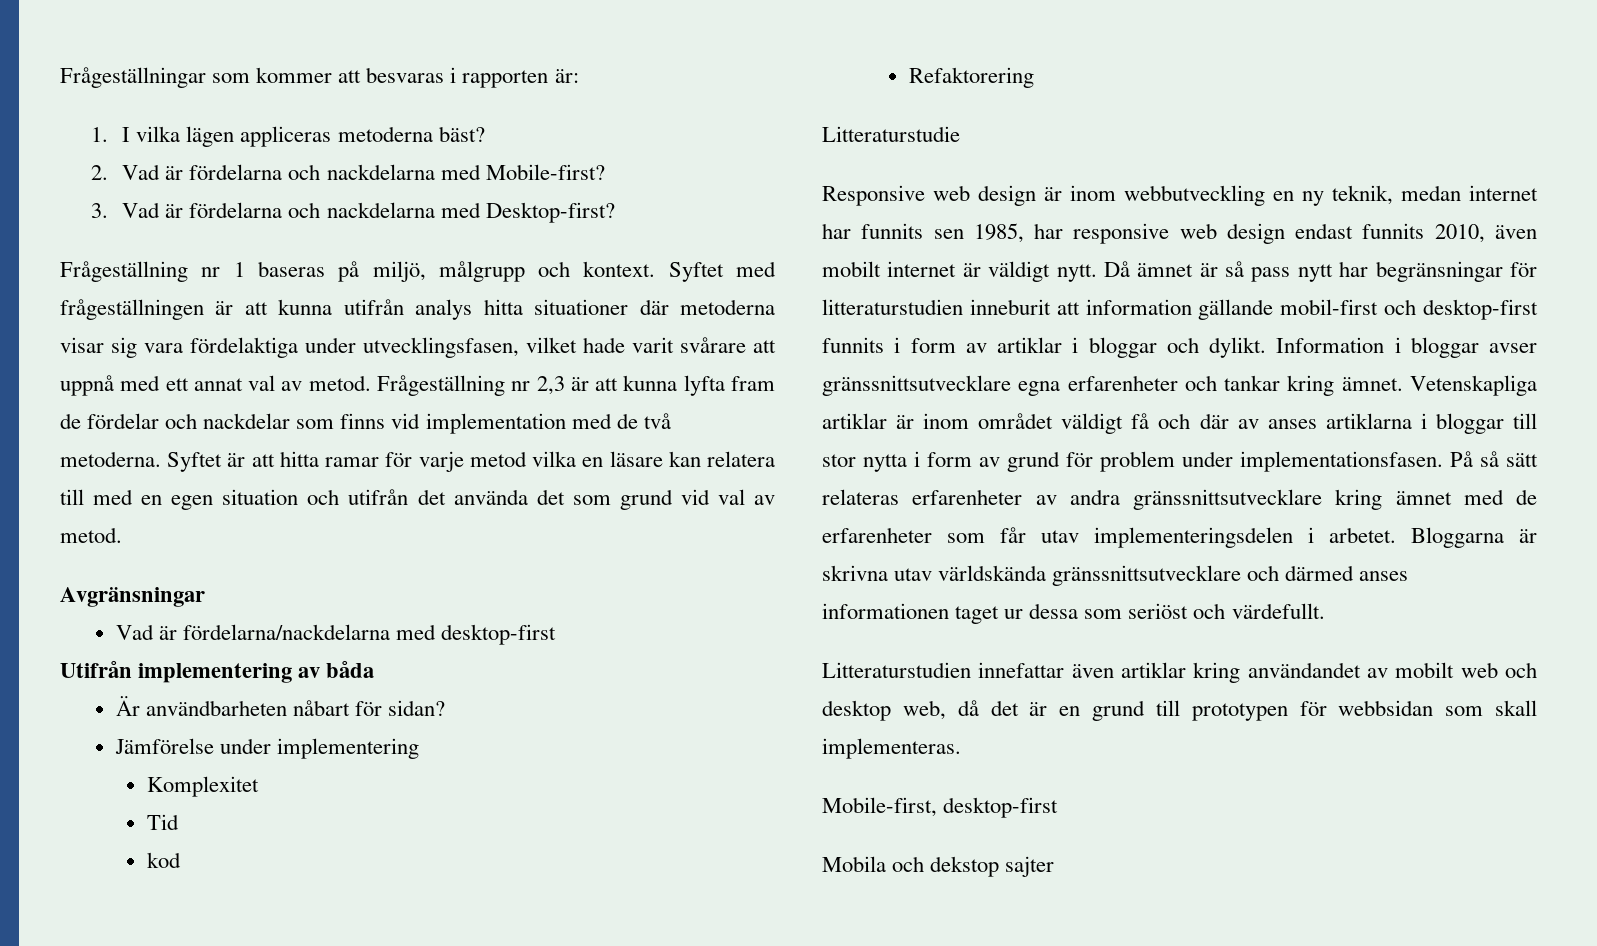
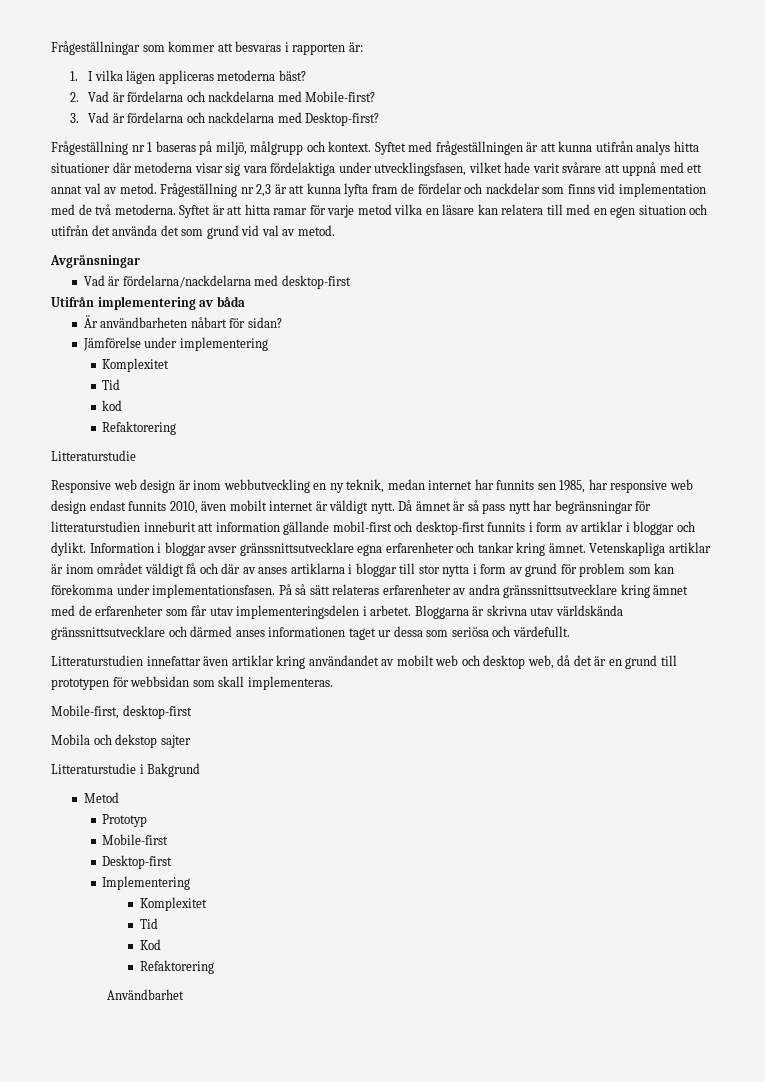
(1175, 461) none -> [628,563,675,574] [51,584,113,595] som kan förekomma
[1128,603,1189,619] seriöst -> [451,627,489,637] seriösa
(1055, 866) none -> [51,763,201,777] [83,792,119,803] [102,814,148,827] [102,834,169,845] [102,855,173,869] [102,876,191,890] [139,897,207,911] [139,918,158,929] [139,939,161,950] [139,960,214,974] [106,989,184,1000] // Litteraturstudie i Bakgrund // Metod // Prototyp // Mobile-first // Desktop-first // Implementering // Komplexitet // Tid // Kod // Refaktorering // Användbarhet

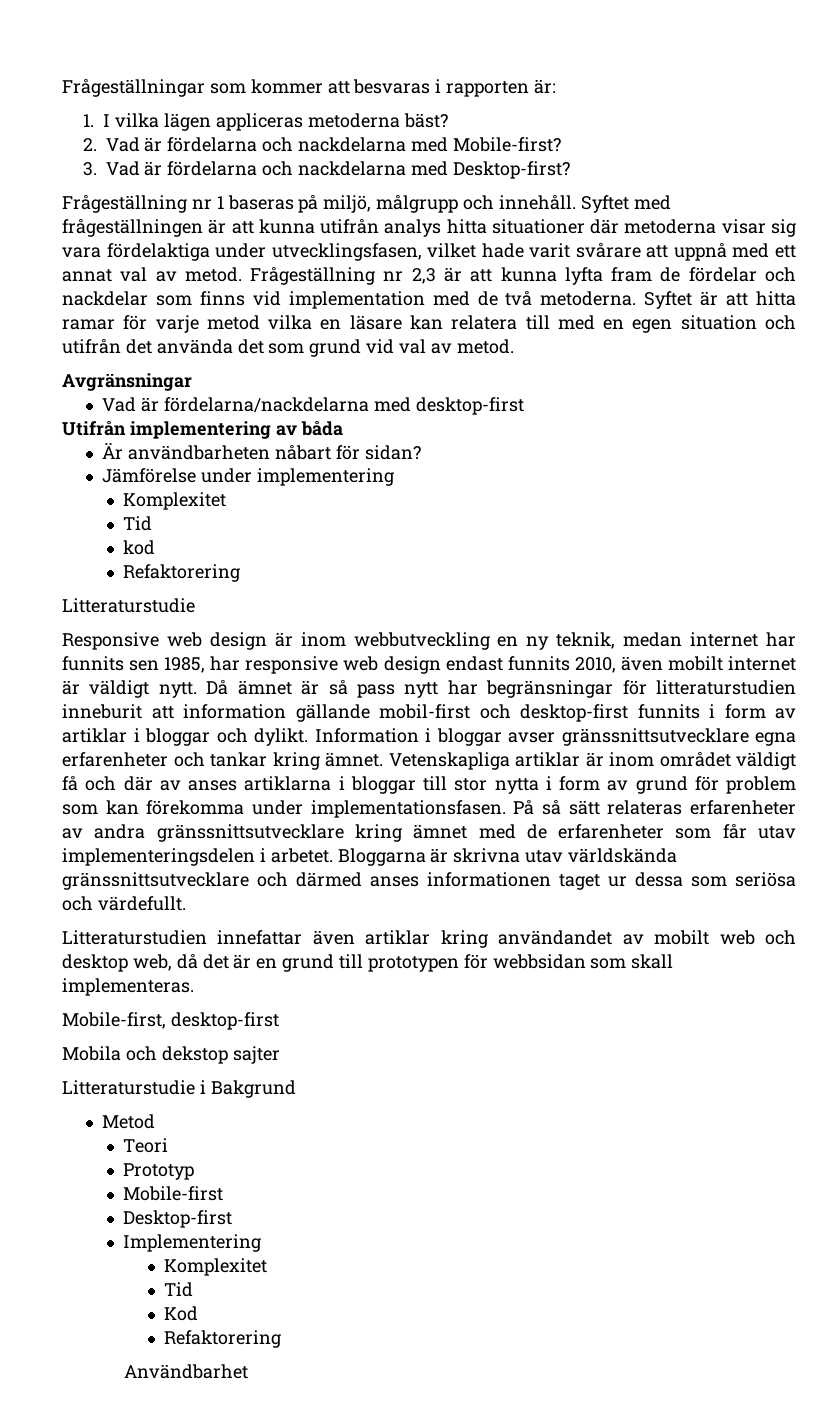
[328,141,372,152] kontext. -> [498,194,576,210] innehåll.
(119, 797) none -> [123,1138,169,1153] // Teori

